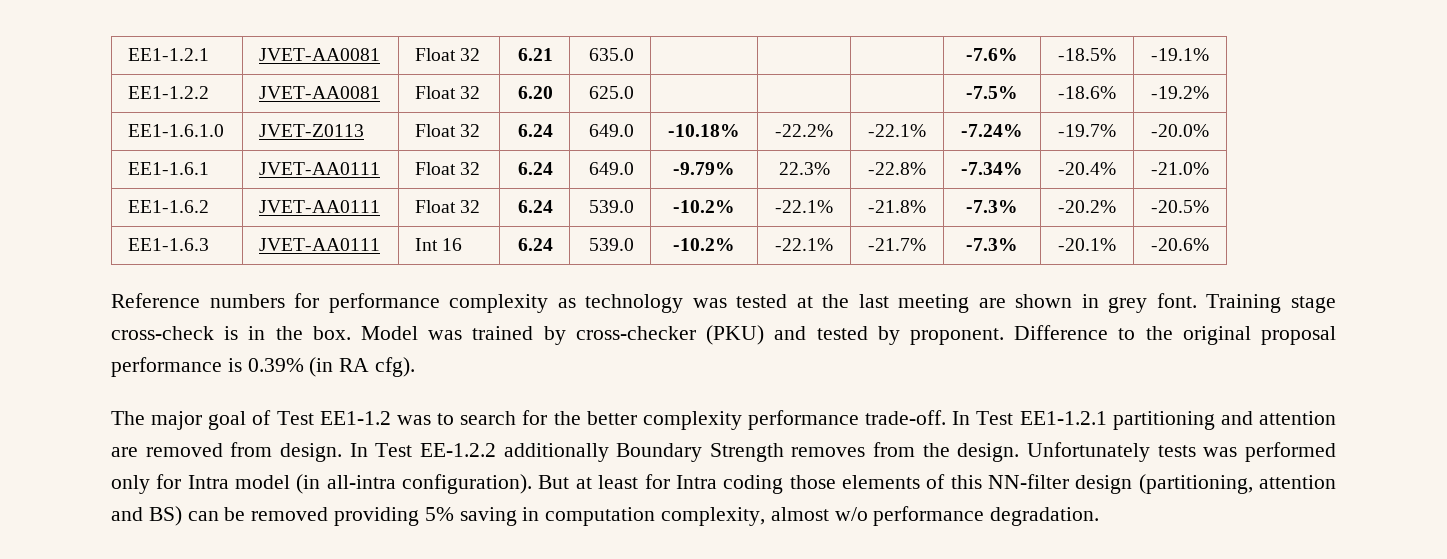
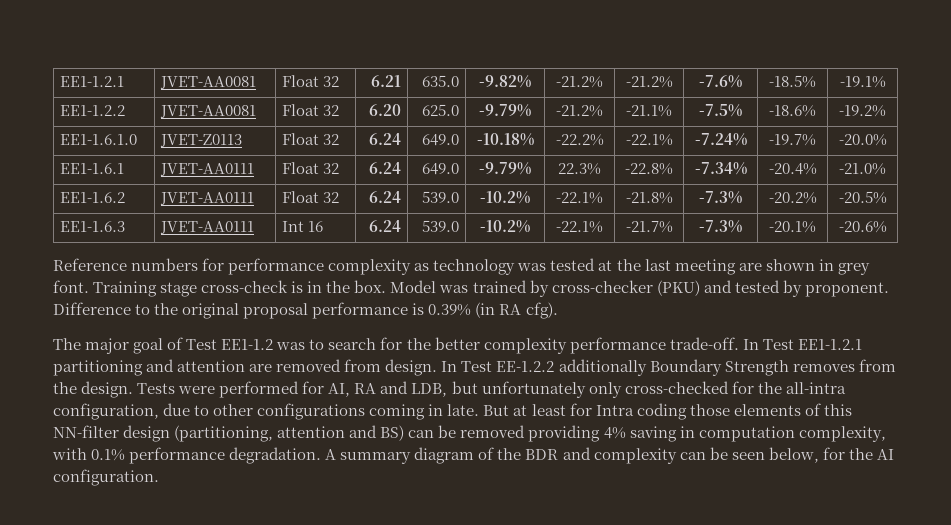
(634, 54) | | -> [479,75,531,88] [556,76,603,88] [625,76,673,88] -9.82% | -21.2% | -21.2%
(634, 92) | | -> [479,104,531,117] [556,105,603,117] [626,105,672,117] -9.79% | -21.2% | -21.1%
[1027,442,1336,462] [111,474,533,494] Unfortunately tests was performed only for Intra model (in all-intra configuration). -> [137,381,846,398] [53,403,480,420] Tests were performed for AI, RA and LDB, but unfortunately only cross-checked for the all-intra configuration, due to other configurations coming in late.
[424,507,454,521] 5% -> [603,427,626,439] 4%
[770,506,1100,526] almost w/o performance degradation. -> [52,447,894,464] [53,469,159,486] with 0.1% performance degradation. A summary diagram of the BDR and complexity can be seen below, for the AI configuration.

